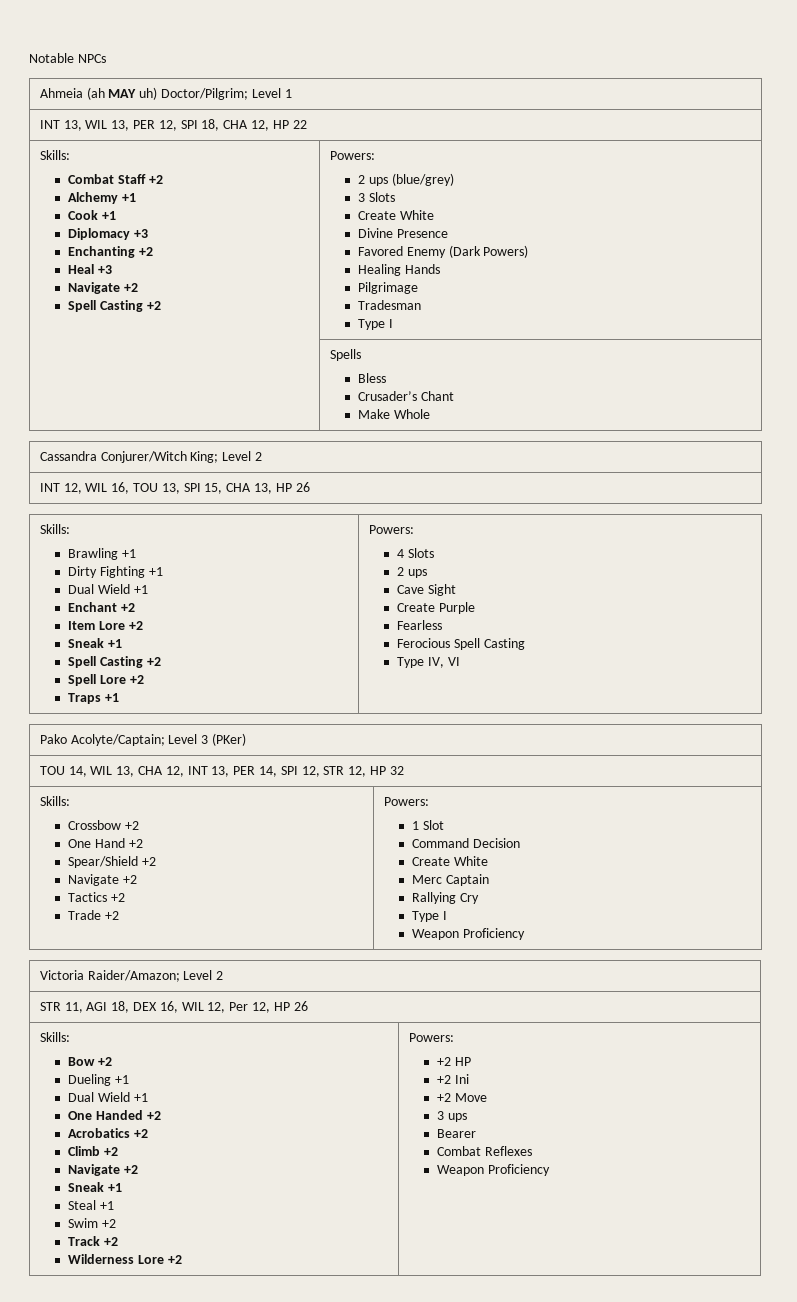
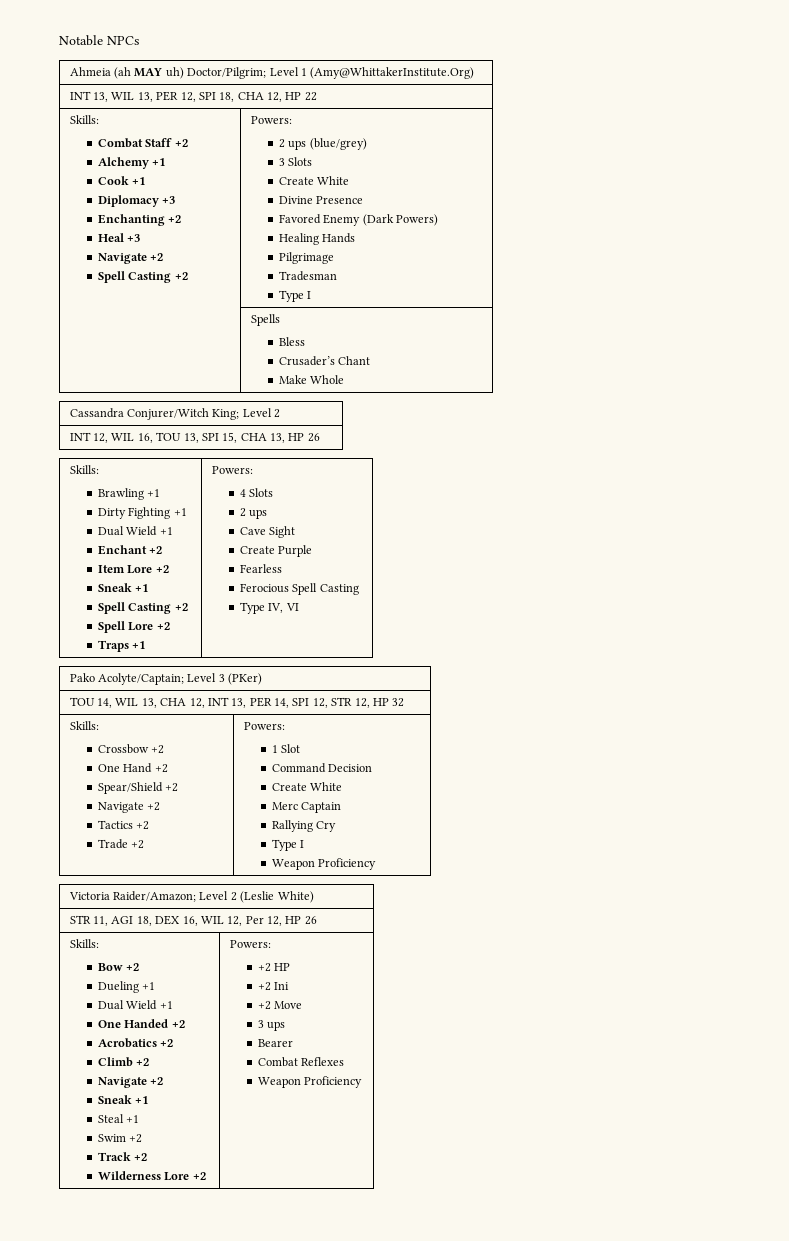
(292, 93) none -> [310,67,475,79] (Amy@WhittakerInstitute.Org)
(224, 975) none -> [240,891,314,903] (Leslie White)

